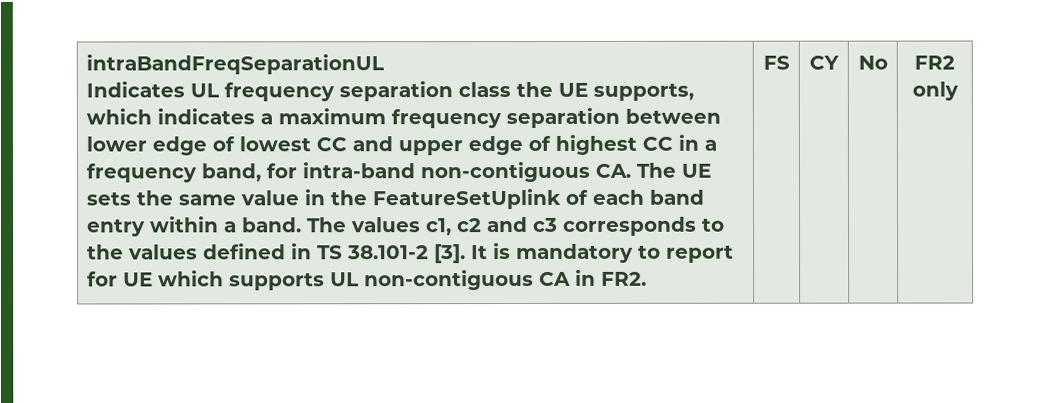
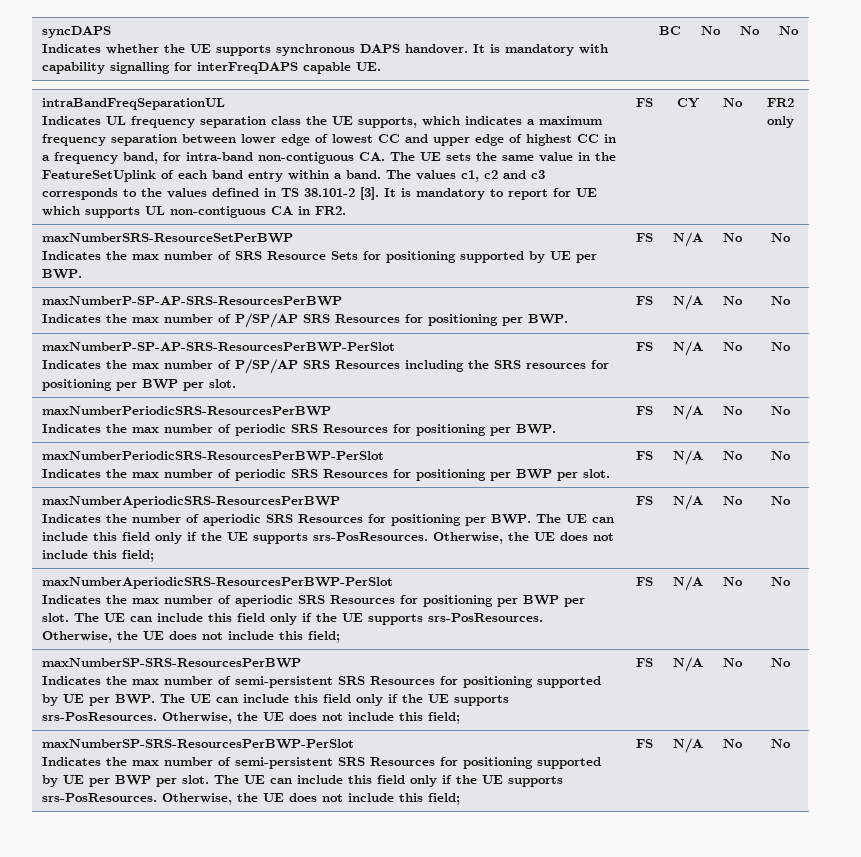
(85, 64) none -> [41,26,111,38] [41,44,608,56] [41,62,381,74] [658,26,681,35] [700,26,721,35] [739,26,760,35] [779,26,799,35] syncDAPS // Indicates whether the UE supports synchronous DAPS handover. It is mandatory with capability signalling for interFreqDAPS capable UE. | BC | No | No | No //
(959, 91) none -> [41,233,293,243] [41,251,597,263] [41,269,82,279] [635,233,653,242] [672,232,703,247] [722,233,743,242] [770,233,791,242] [41,296,342,306] [41,313,568,328] [635,296,653,305] [672,295,703,310] [722,296,743,305] [770,296,791,305] [41,342,395,352] [41,359,609,374] [41,379,236,391] [635,342,653,351] [672,341,703,356] [722,342,743,351] [770,342,791,351] [41,406,331,416] [41,424,556,436] [635,406,653,415] [672,405,703,420] [722,406,743,415] [770,406,791,415] [41,451,384,461] [41,469,610,481] [635,451,653,460] [672,450,703,465] [722,451,743,460] [770,451,791,460] [41,496,340,508] [41,514,614,526] [41,532,614,544] [41,550,154,562] [635,496,653,505] [672,495,703,510] [722,496,743,505] [770,496,791,505] [41,577,393,589] [41,595,585,607] [41,613,543,625] [41,631,340,643] [635,577,653,586] [672,576,703,591] [722,577,743,586] [770,577,791,586] [41,658,301,668] [41,676,601,688] [41,694,509,706] [41,712,460,724] [635,658,653,667] [672,657,703,672] [722,658,743,667] [770,658,791,667] [41,739,354,749] [41,757,601,769] [41,775,563,787] [41,793,460,805] [635,739,653,748] [672,738,703,753] [722,739,743,748] [770,739,791,748] // maxNumberSRS-ResourceSetPerBWP // Indicates the max number of SRS Resource Sets for positioning supported by UE per BWP. | FS | N/A | No | No // maxNumberP-SP-AP-SRS-ResourcesPerBWP // Indicates the max number of P/SP/AP SRS Resources for positioning per BWP. | FS | N/A | No | No // maxNumberP-SP-AP-SRS-ResourcesPerBWP-PerSlot // Indicates the max number of P/SP/AP SRS Resources including the SRS resources for positioning per BWP per slot. | FS | N/A | No | No // maxNumberPeriodicSRS-ResourcesPerBWP // Indicates the max number of periodic SRS Resources for positioning per BWP. | FS | N/A | No | No // maxNumberPeriodicSRS-ResourcesPerBWP-PerSlot // Indicates the max number of periodic SRS Resources for positioning per BWP per slot. | FS | N/A | No | No // maxNumberAperiodicSRS-ResourcesPerBWP // Indicates the number of aperiodic SRS Resources for positioning per BWP. The UE can include this field only if the UE supports srs-PosResources. Otherwise, the UE does not include this field; | FS | N/A | No | No // maxNumberAperiodicSRS-ResourcesPerBWP-PerSlot // Indicates the max number of aperiodic SRS Resources for positioning per BWP per slot. The UE can include this field only if the UE supports srs-PosResources. Otherwise, the UE does not include this field; | FS | N/A | No | No // maxNumberSP-SRS-ResourcesPerBWP // Indicates the max number of semi-persistent SRS Resources for positioning supported by UE per BWP. The UE can include this field only if the UE supports srs-PosResources. Otherwise, the UE does not include this field; | FS | N/A | No | No // maxNumberSP-SRS-ResourcesPerBWP-PerSlot // Indicates the max number of semi-persistent SRS Resources for positioning supported by UE per BWP per slot. The UE can include this field only if the UE supports srs-PosResources. Otherwise, the UE does not include this field; | FS | N/A | No | No

